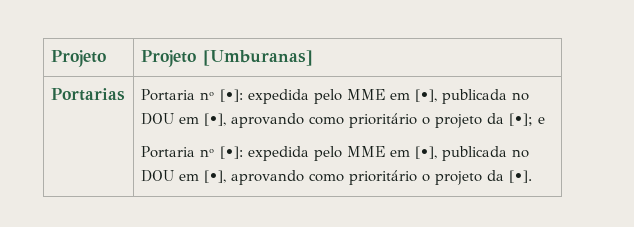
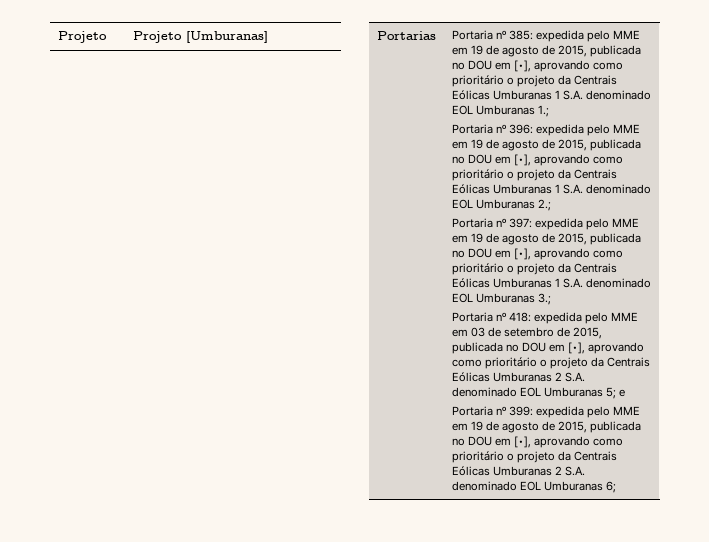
[219,89,437,104] [•]: expedida pelo MME em [•], -> [508,30,641,42] [451,45,588,57] 385: expedida pelo MME em 19 de agosto de 2015,
[508,113,545,126] [140,146,437,161] [•]; e // Portaria nº [•]: expedida pelo MME em [•], -> [574,75,618,85] [451,90,652,100] [451,105,549,117] [451,124,641,136] [451,139,588,151] Centrais Eólicas Umburanas 1 S.A. denominado EOL Umburanas 1.; // Portaria nº 396: expedida pelo MME em 19 de agosto de 2015,
[508,170,532,183] [•]. -> [574,169,618,179] [451,184,652,194] [451,199,551,211] [451,218,640,230] [451,233,642,245] [451,248,624,260] [451,263,618,275] [451,278,652,288] [451,293,551,305] [451,312,639,324] [451,327,603,339] [451,342,645,354] [451,357,651,369] [451,372,586,382] [451,387,626,399] [451,406,641,418] [451,421,642,433] [451,436,624,448] [451,451,618,463] [451,466,586,476] [451,481,617,493] Centrais Eólicas Umburanas 1 S.A. denominado EOL Umburanas 2.; // Portaria nº 397: expedida pelo MME em 19 de agosto de 2015, publicada no DOU em [•], aprovando como prioritário o projeto da Centrais Eólicas Umburanas 1 S.A. denominado EOL Umburanas 3.; // Portaria nº 418: expedida pelo MME em 03 de setembro de 2015, publicada no DOU em [•], aprovando como prioritário o projeto da Centrais Eólicas Umburanas 2 S.A. denominado EOL Umburanas 5; e // Portaria nº 399: expedida pelo MME em 19 de agosto de 2015, publicada no DOU em [•], aprovando como prioritário o projeto da Centrais Eólicas Umburanas 2 S.A. denominado EOL Umburanas 6;

